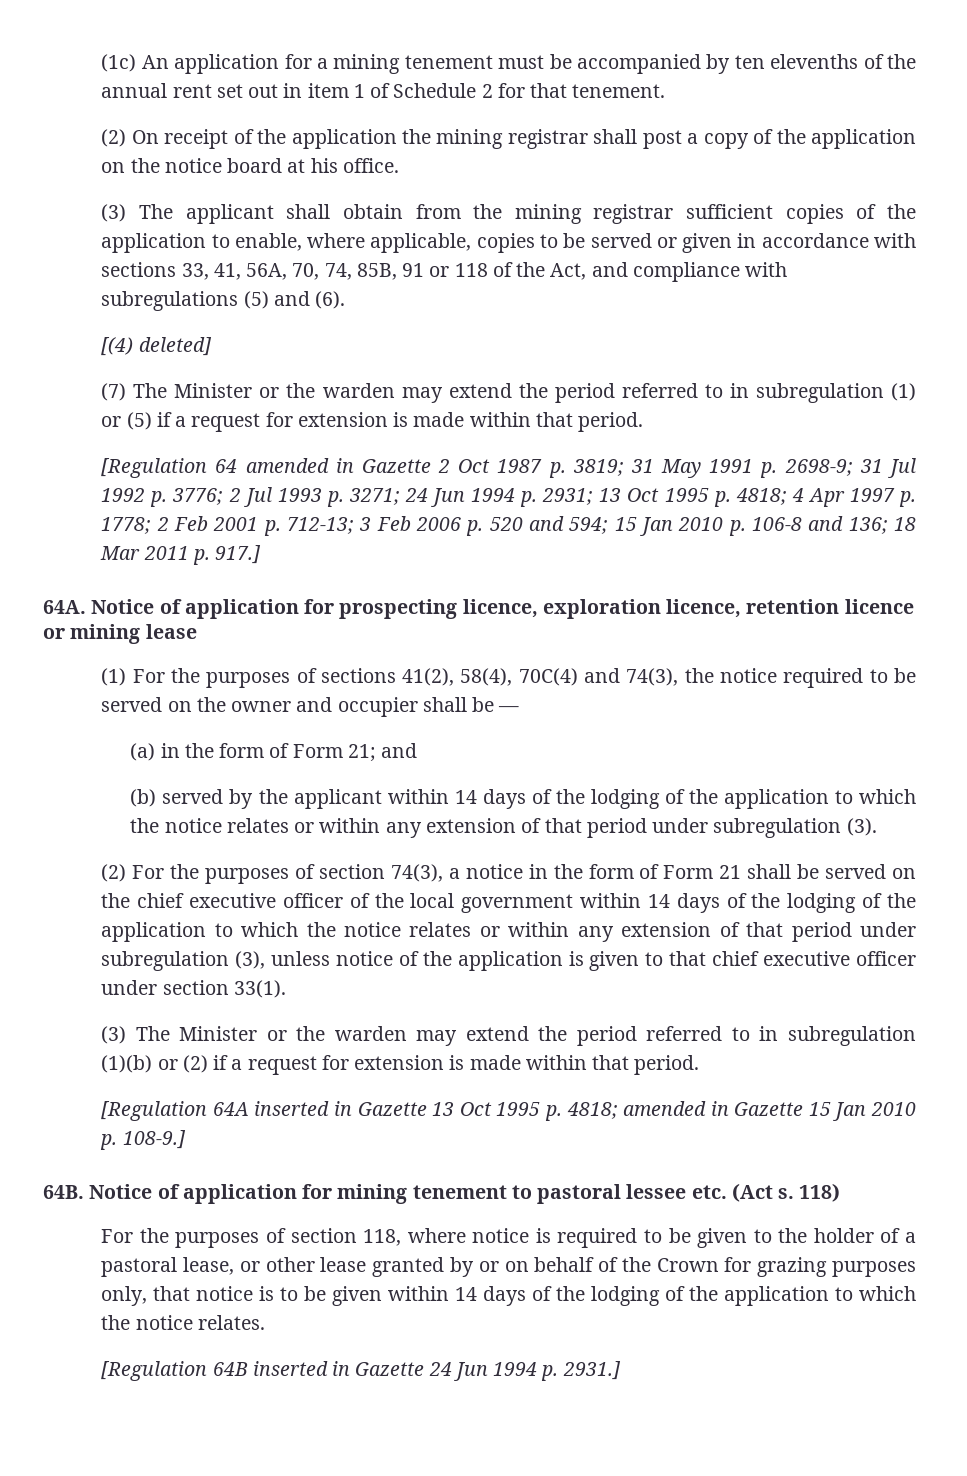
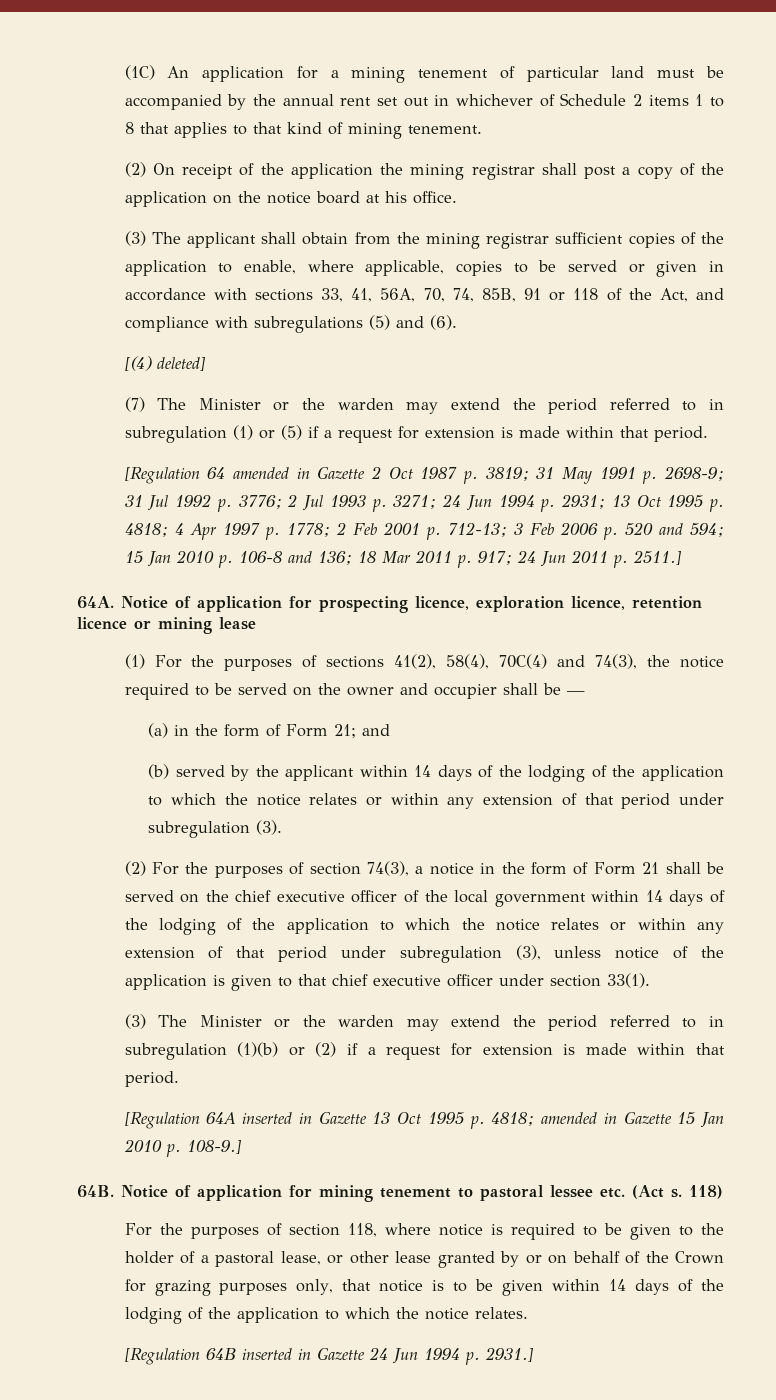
[101,54,137,72] (1c) -> [124,65,155,80] (1C)
(493, 62) none -> [499,66,645,82] of particular land
[734,54,884,69] ten elevenths of -> (247, 102) none
[307,83,365,98] item 1 -> [455,94,533,106] whichever
[497,83,568,98] for that -> [648,94,724,107] [124,122,402,139] items 1 to 8 that applies to that kind of mining
[215,545,262,564] 917.] -> [477,550,682,568] 917; 24 Jun 2011 p. 2511.]

